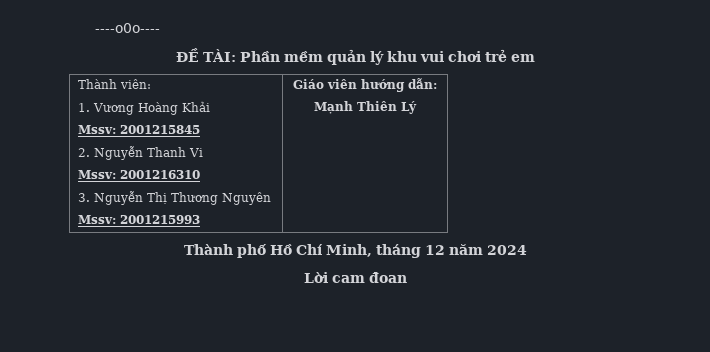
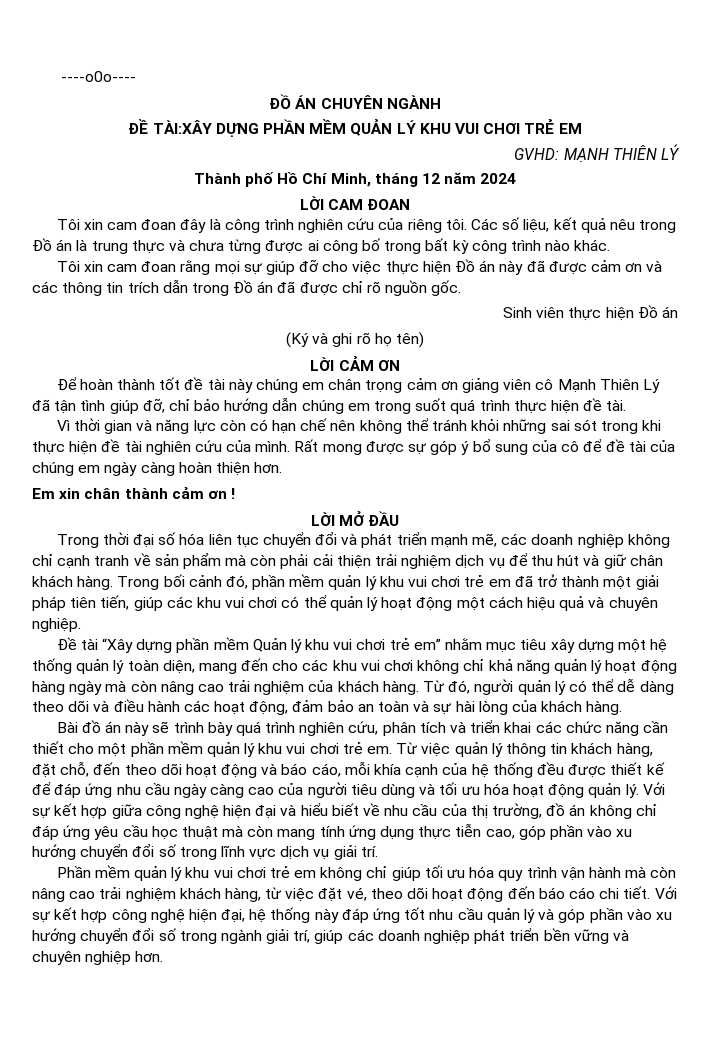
[175,48,535,65] [78,79,152,89] [78,101,211,115] [78,125,201,134] [78,146,204,160] [78,170,201,179] [78,191,272,205] [78,215,201,224] [293,78,437,92] [314,101,417,114] ĐỀ TÀI: Phần mềm quản lý khu vui chơi trẻ em // Thành viên: // 1. Vương Hoàng Khải // Mssv: 2001215845 // 2. Nguyễn Thanh Vi // Mssv: 2001216310 // 3. Nguyễn Thị Thương Nguyên // Mssv: 2001215993 | Giáo viên hướng dẫn: // Mạnh Thiên Lý -> [269,94,441,109] [128,119,582,137] [514,144,680,163] ĐỒ ÁN CHUYÊN NGÀNH // ĐỀ TÀI:XÂY DỰNG PHẦN MỀM QUẢN LÝ KHU VUI CHƠI TRẺ EM // GVHD: MẠNH THIÊN LÝ
[303,272,407,283] Lời cam đoan -> [299,196,411,210] [56,217,677,233] [32,238,611,254] [56,259,663,275] [32,279,462,296] [503,305,678,321] [286,332,424,348] [310,356,400,371] [56,377,660,393] [32,397,627,414] [56,418,662,434] [32,439,675,455] [32,461,283,476] [32,487,236,499] [310,511,400,526] [56,532,670,548] [32,553,663,569] [32,574,659,590] [32,595,658,611] [32,618,81,632] [56,637,668,653] [32,658,677,674] [32,678,674,695] [32,699,623,715] [56,720,669,736] [32,741,653,757] [32,761,665,778] [32,782,665,798] [32,803,657,819] [32,823,633,840] [32,844,378,860] [56,865,677,881] [32,886,677,902] [32,907,672,923] [32,928,629,944] [32,951,164,965] LỜI CAM ĐOAN // Tôi xin cam đoan đây là công trình nghiên cứu của riêng tôi. Các số liệu, kết quả nêu trong Đồ án là trung thực và chưa từng được ai công bố trong bất kỳ công trình nào khác. // Tôi xin cam đoan rằng mọi sự giúp đỡ cho việc thực hiện Đồ án này đã được cảm ơn và các thông tin trích dẫn trong Đồ án đã được chỉ rõ nguồn gốc. // Sinh viên thực hiện Đồ án // (Ký và ghi rõ họ tên) // LỜI CẢM ƠN // Để hoàn thành tốt đề tài này chúng em chân trọng cảm ơn giảng viên cô Mạnh Thiên Lý đã tận tình giúp đỡ, chỉ bảo hướng dẫn chúng em trong suốt quá trình thực hiện đề tài. // Vì thời gian và năng lực còn có hạn chế nên không thể tránh khỏi những sai sót trong khi thực hiện đề tài nghiên cứu của mình. Rất mong được sự góp ý bổ sung của cô để đề tài của chúng em ngày càng hoàn thiện hơn. // Em xin chân thành cảm ơn ! // LỜI MỞ ĐẦU // Trong thời đại số hóa liên tục chuyển đổi và phát triển mạnh mẽ, các doanh nghiệp không chỉ cạnh tranh về sản phẩm mà còn phải cải thiện trải nghiệm dịch vụ để thu hút và giữ chân khách hàng. Trong bối cảnh đó, phần mềm quản lý khu vui chơi trẻ em đã trở thành một giải pháp tiên tiến, giúp các khu vui chơi có thể quản lý hoạt động một cách hiệu quả và chuyên nghiệp. // Đề tài “Xây dựng phần mềm Quản lý khu vui chơi trẻ em” nhằm mục tiêu xây dựng một hệ thống quản lý toàn diện, mang đến cho các khu vui chơi không chỉ khả năng quản lý hoạt động hàng ngày mà còn nâng cao trải nghiệm của khách hàng. Từ đó, người quản lý có thể dễ dàng theo dõi và điều hành các hoạt động, đảm bảo an toàn và sự hài lòng của khách hàng. // Bài đồ án này sẽ trình bày quá trình nghiên cứu, phân tích và triển khai các chức năng cần thiết cho một phần mềm quản lý khu vui chơi trẻ em. Từ việc quản lý thông tin khách hàng, đặt chỗ, đến theo dõi hoạt động và báo cáo, mỗi khía cạnh của hệ thống đều được thiết kế để đáp ứng nhu cầu ngày càng cao của người tiêu dùng và tối ưu hóa hoạt động quản lý. Với sự kết hợp giữa công nghệ hiện đại và hiểu biết về nhu cầu của thị trường, đồ án không chỉ đáp ứng yêu cầu học thuật mà còn mang tính ứng dụng thực tiễn cao, góp phần vào xu hướng chuyển đổi số trong lĩnh vực dịch vụ giải trí. // Phần mềm quản lý khu vui chơi trẻ em không chỉ giúp tối ưu hóa quy trình vận hành mà còn nâng cao trải nghiệm khách hàng, từ việc đặt vé, theo dõi hoạt động đến báo cáo chi tiết. Với sự kết hợp công nghệ hiện đại, hệ thống này đáp ứng tốt nhu cầu quản lý và góp phần vào xu hướng chuyển đổi số trong ngành giải trí, giúp các doanh nghiệp phát triển bền vững và chuyên nghiệp hơn.

